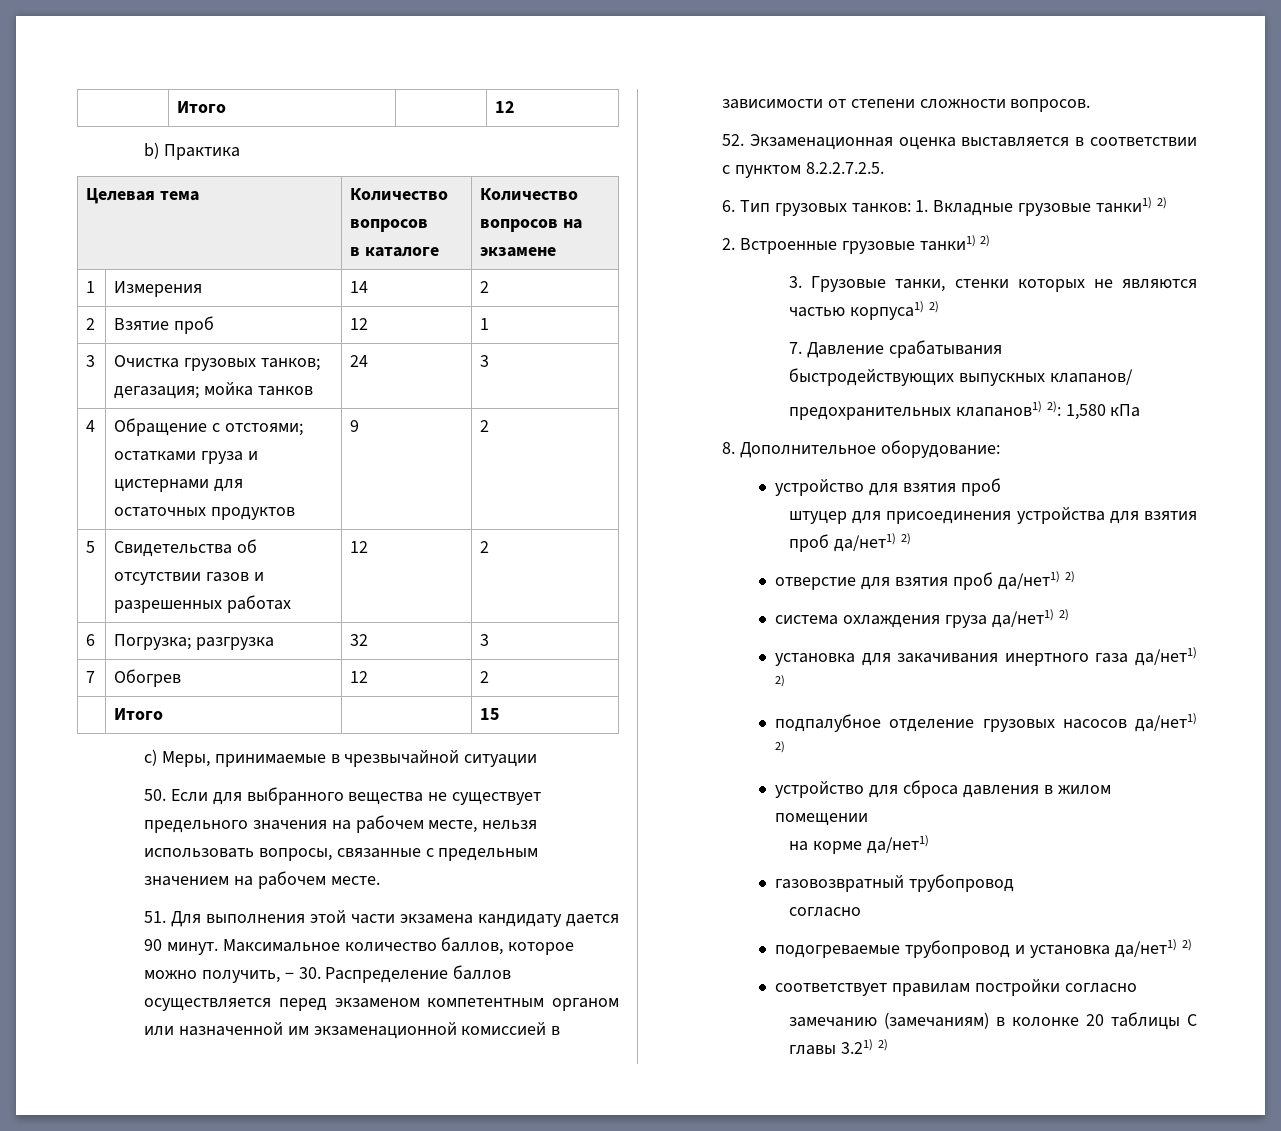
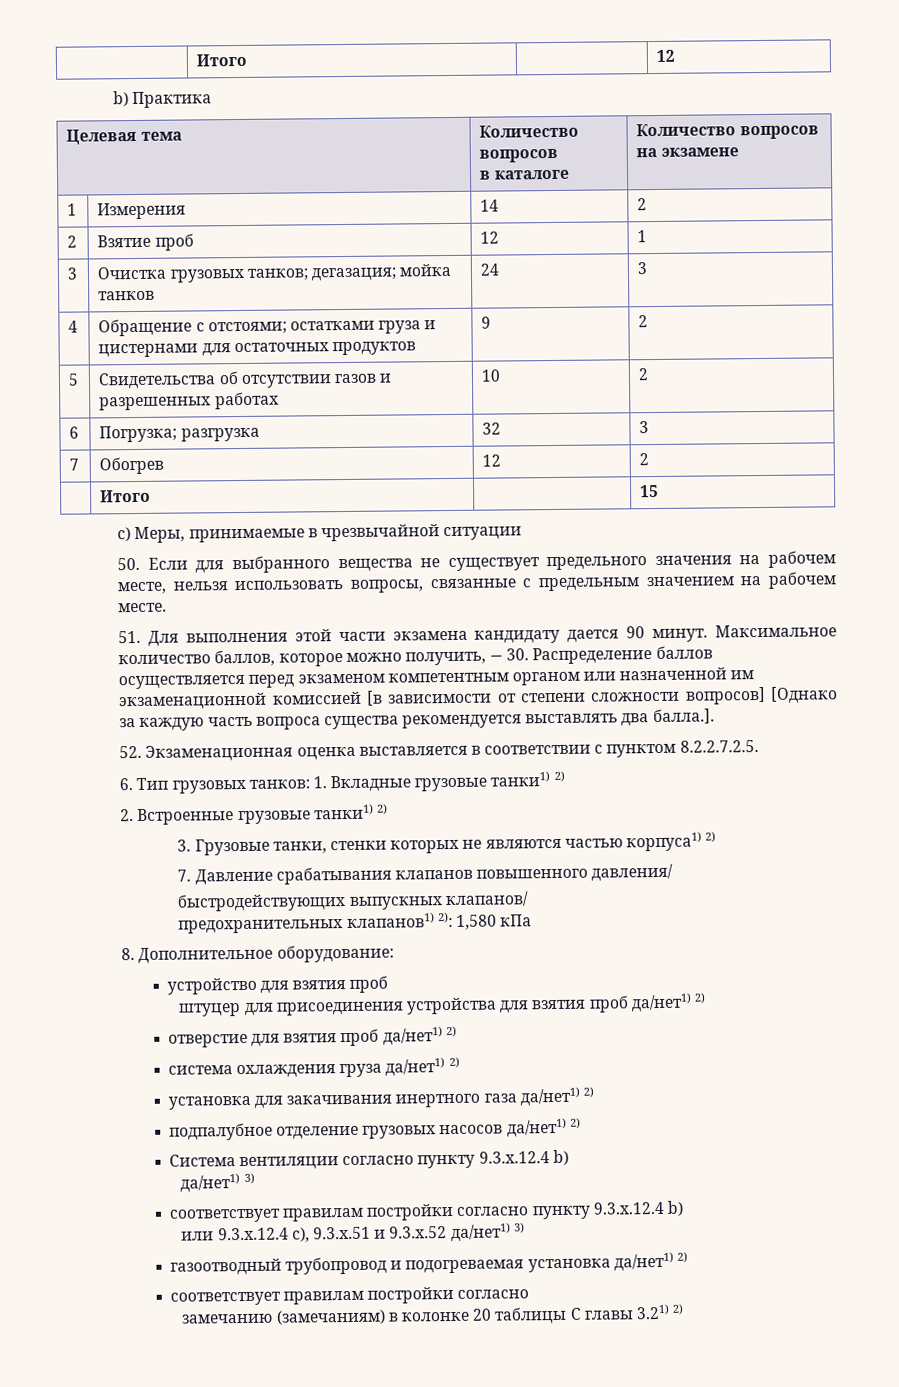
[350,541,369,553] 12 -> [481,369,502,382] 10
[551,1026,561,1035] в -> [365,690,383,706] [в
[1010,99,1091,112] вопросов. -> [684,686,838,705] [119,708,715,731] вопросов] [Однако за каждую часть вопроса существа рекомендуется выставлять два балла.].
(1002, 349) none -> [394,863,674,882] клапанов повышенного давления/
[775,780,1111,798] [775,813,869,826] [788,835,929,854] [775,874,1015,892] [788,907,861,917] [775,945,901,958] устройство для сброса давления в жилом помещении // на корме да/нет1) // газовозвратный трубопровод // согласно // подогреваемые -> [168,1149,569,1171] [180,1172,255,1193] [168,1200,684,1223] [181,1222,525,1243] [169,1258,282,1276] Система вентиляции согласно пункту 9.3.x.12.4 b) // да/нет1) 3) // соответствует правилам постройки согласно пункту 9.3.x.12.4 b) // или 9.3.x.12.4 c), 9.3.x.51 и 9.3.x.52 да/нет1) 3) // газоотводный
(1026, 949) none -> [405,1259,525,1274] подогреваемая

